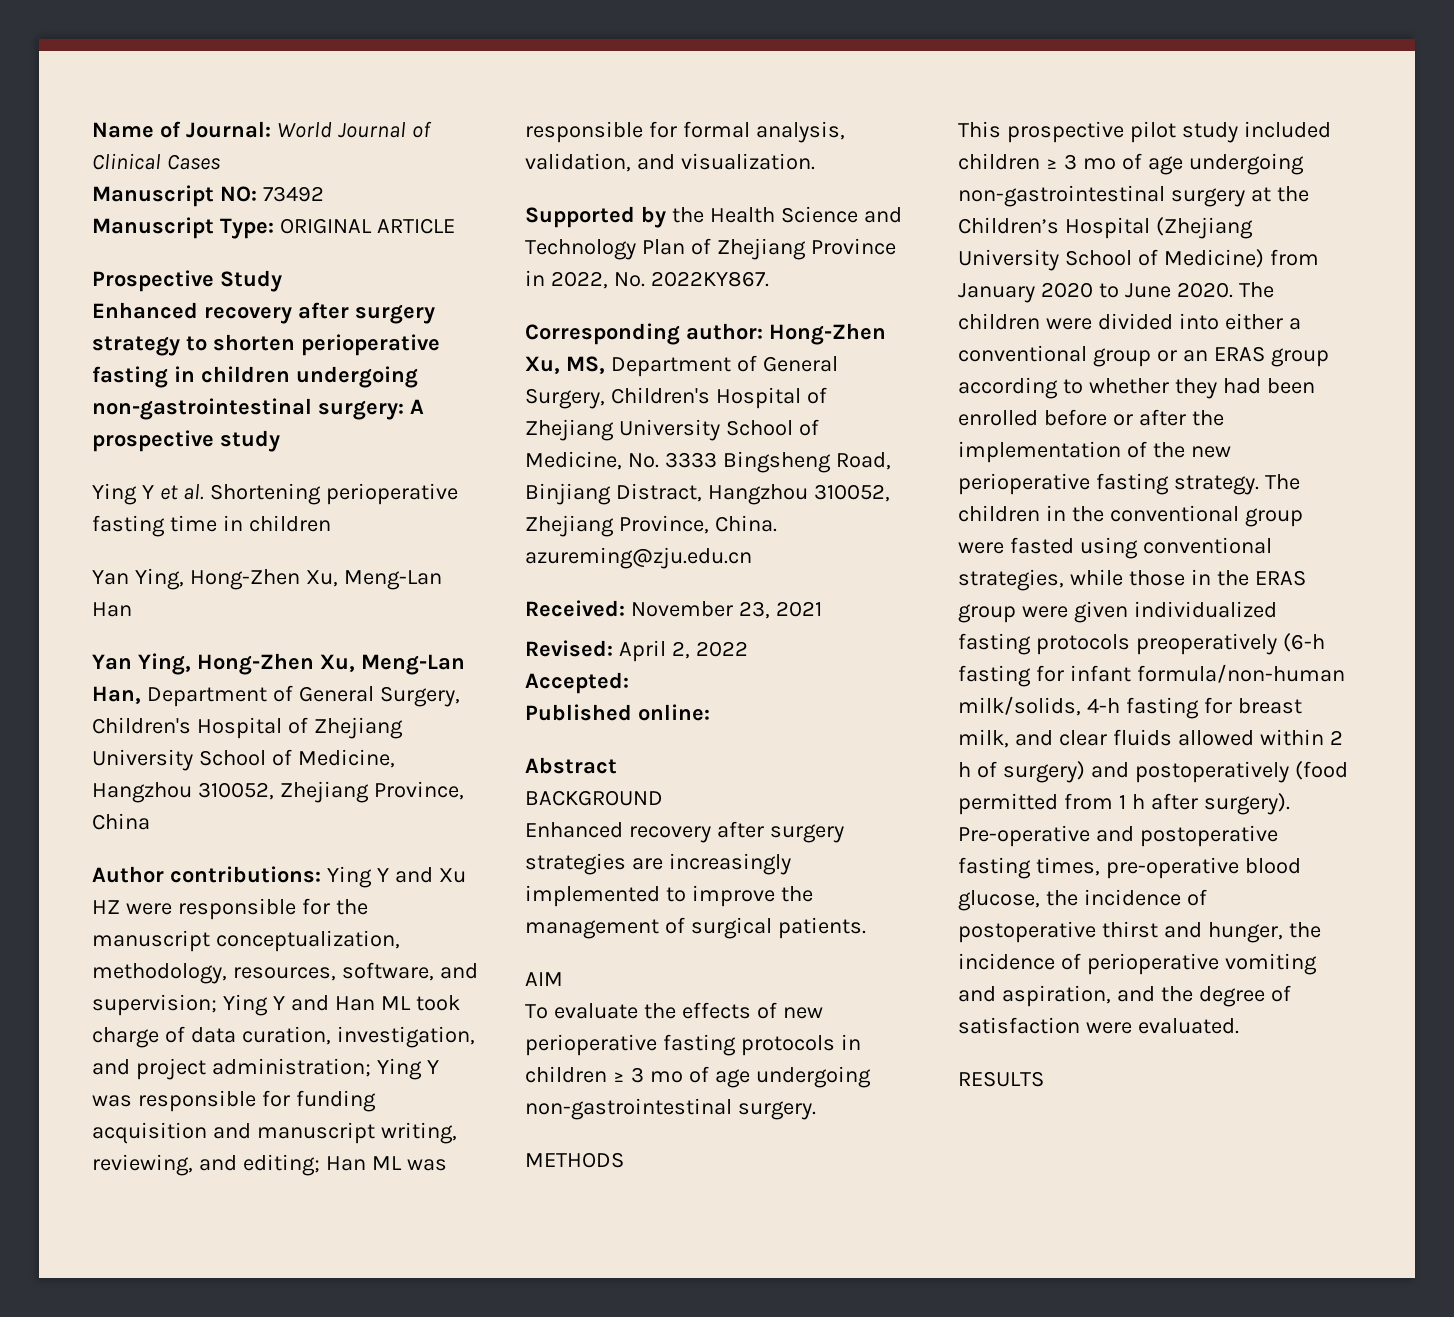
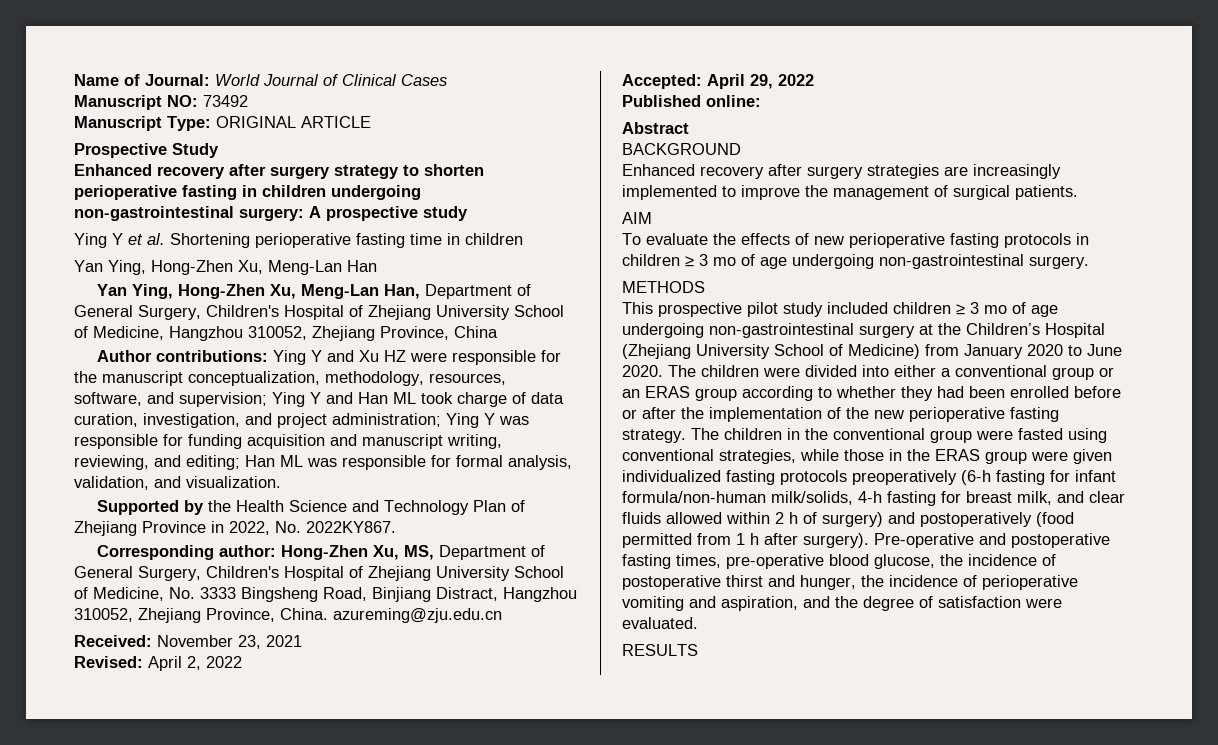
(629, 683) none -> [707,74,814,89] April 29, 2022

